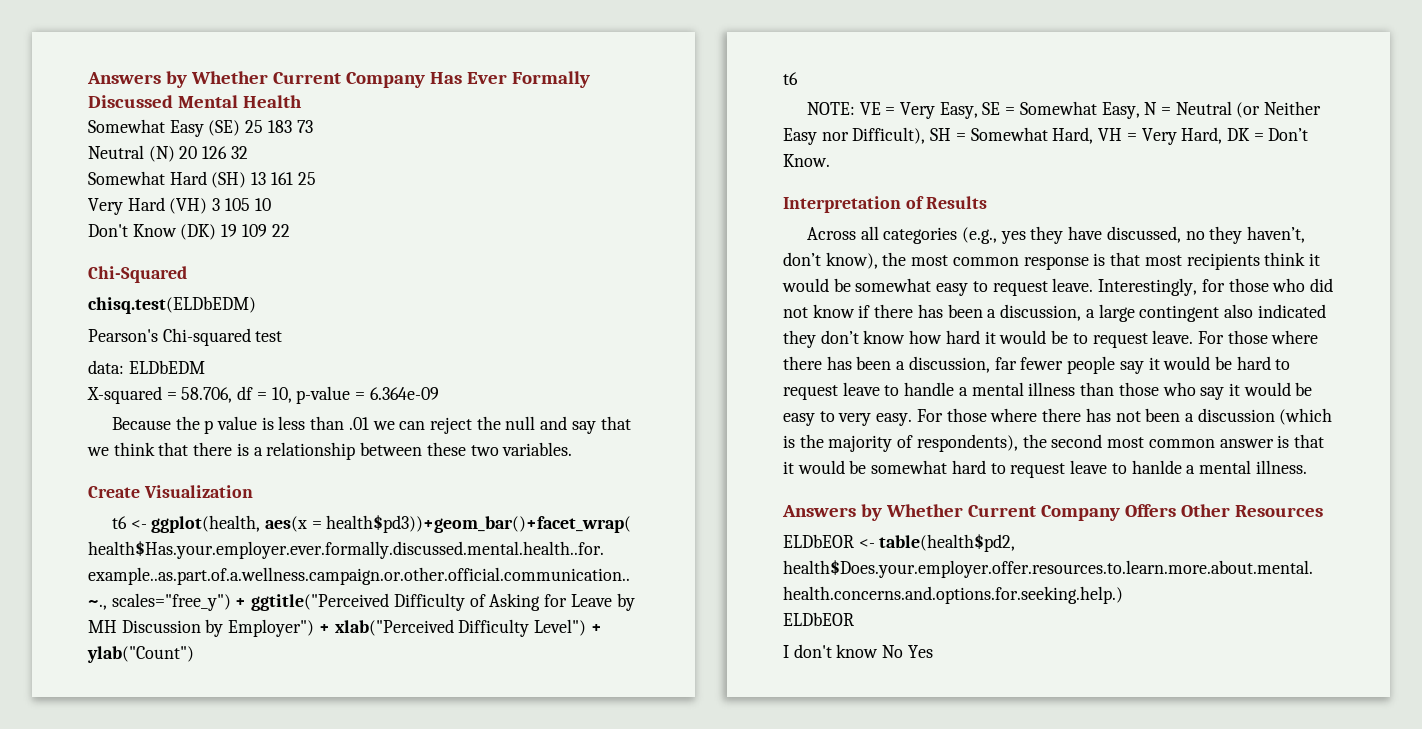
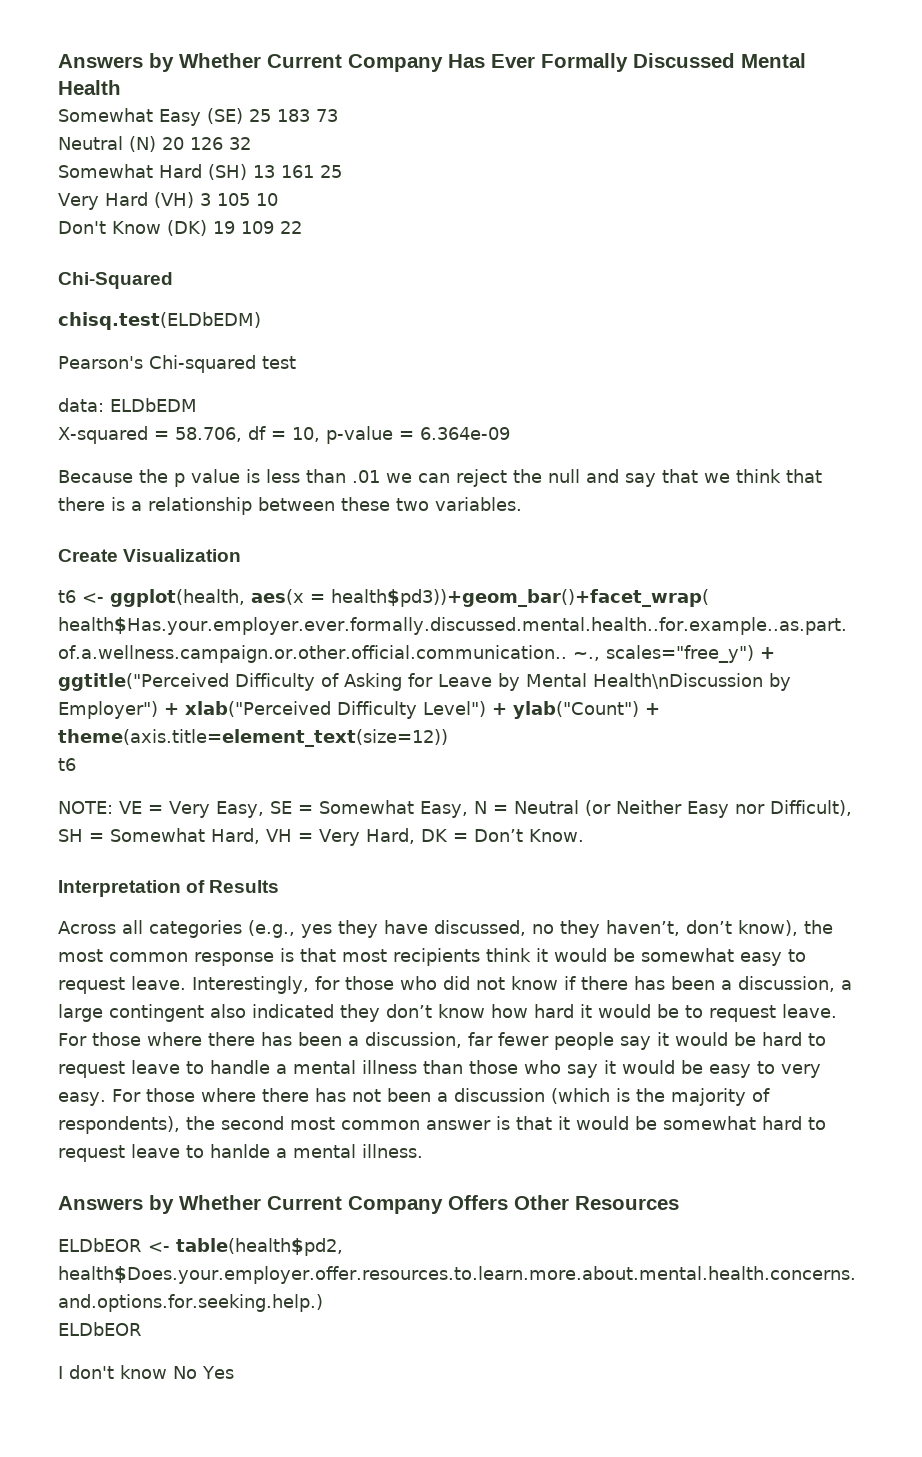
[88,620,201,633] MH Discussion -> [526,673,763,689] Mental Health\nDiscussion
(194, 654) none -> [645,703,660,715] [58,729,448,747] + theme(axis.title=element_text(size=12))

